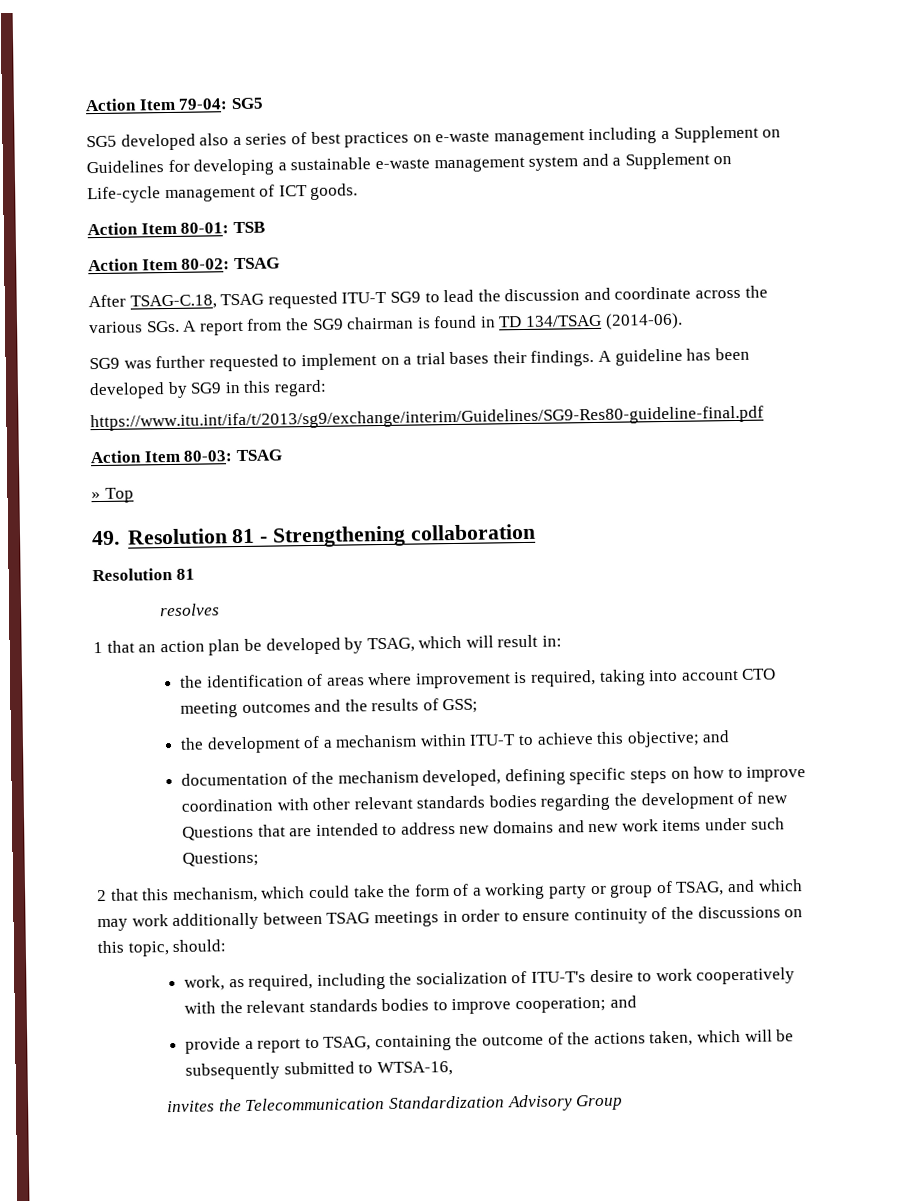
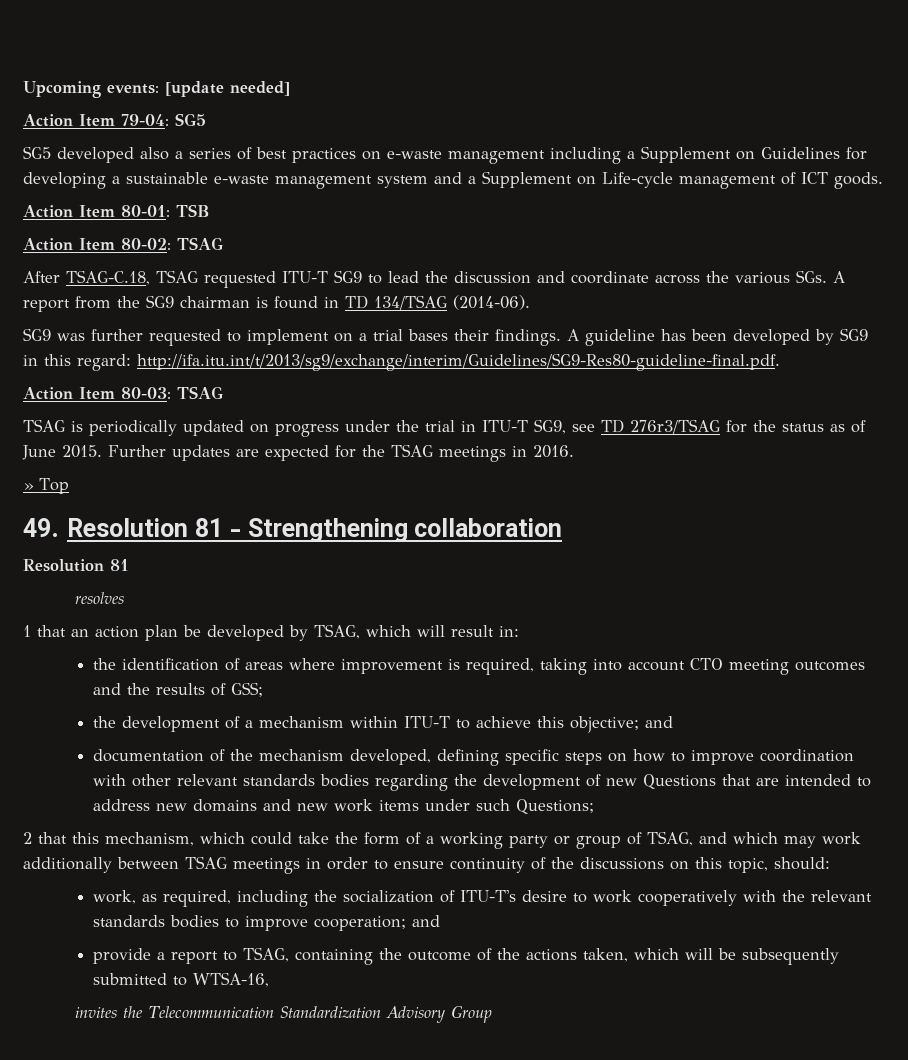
(85, 105) none -> [23,81,290,98] Upcoming events: [update needed] //
[90,405,764,432] // https://www.itu.int/ifa/t/2013/sg9/exchange/interim/Guidelines/SG9-Res80-guideline-final.pdf -> [137,353,780,371] http://ifa.itu.int/t/2013/sg9/exchange/interim/Guidelines/SG9-Res80-guideline-final.pdf.
(282, 455) none -> [23,419,866,437] [22,444,574,462] // TSAG is periodically updated on progress under the trial in ITU-T SG9, see TD 276r3/TSAG for the status as of June 2015. Further updates are expected for the TSAG meetings in 2016.

